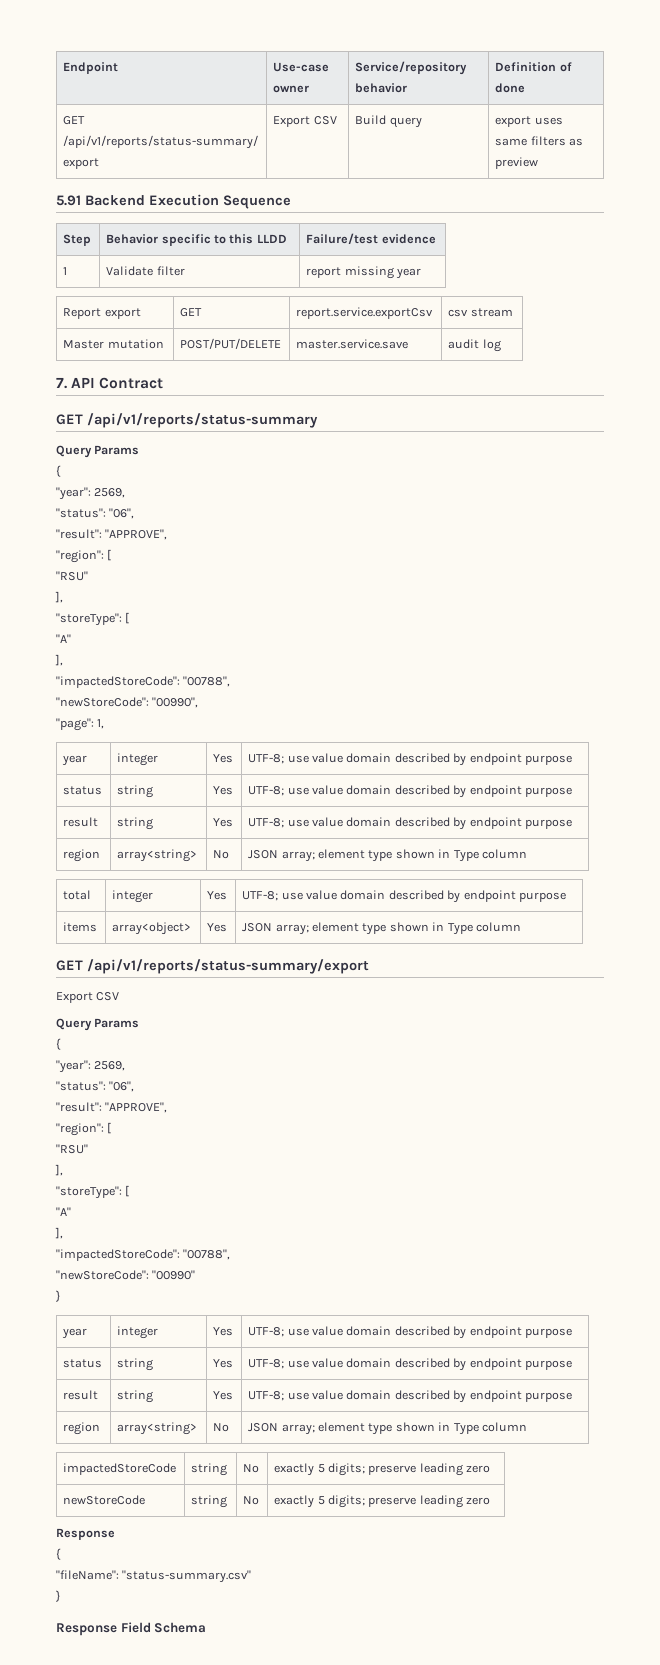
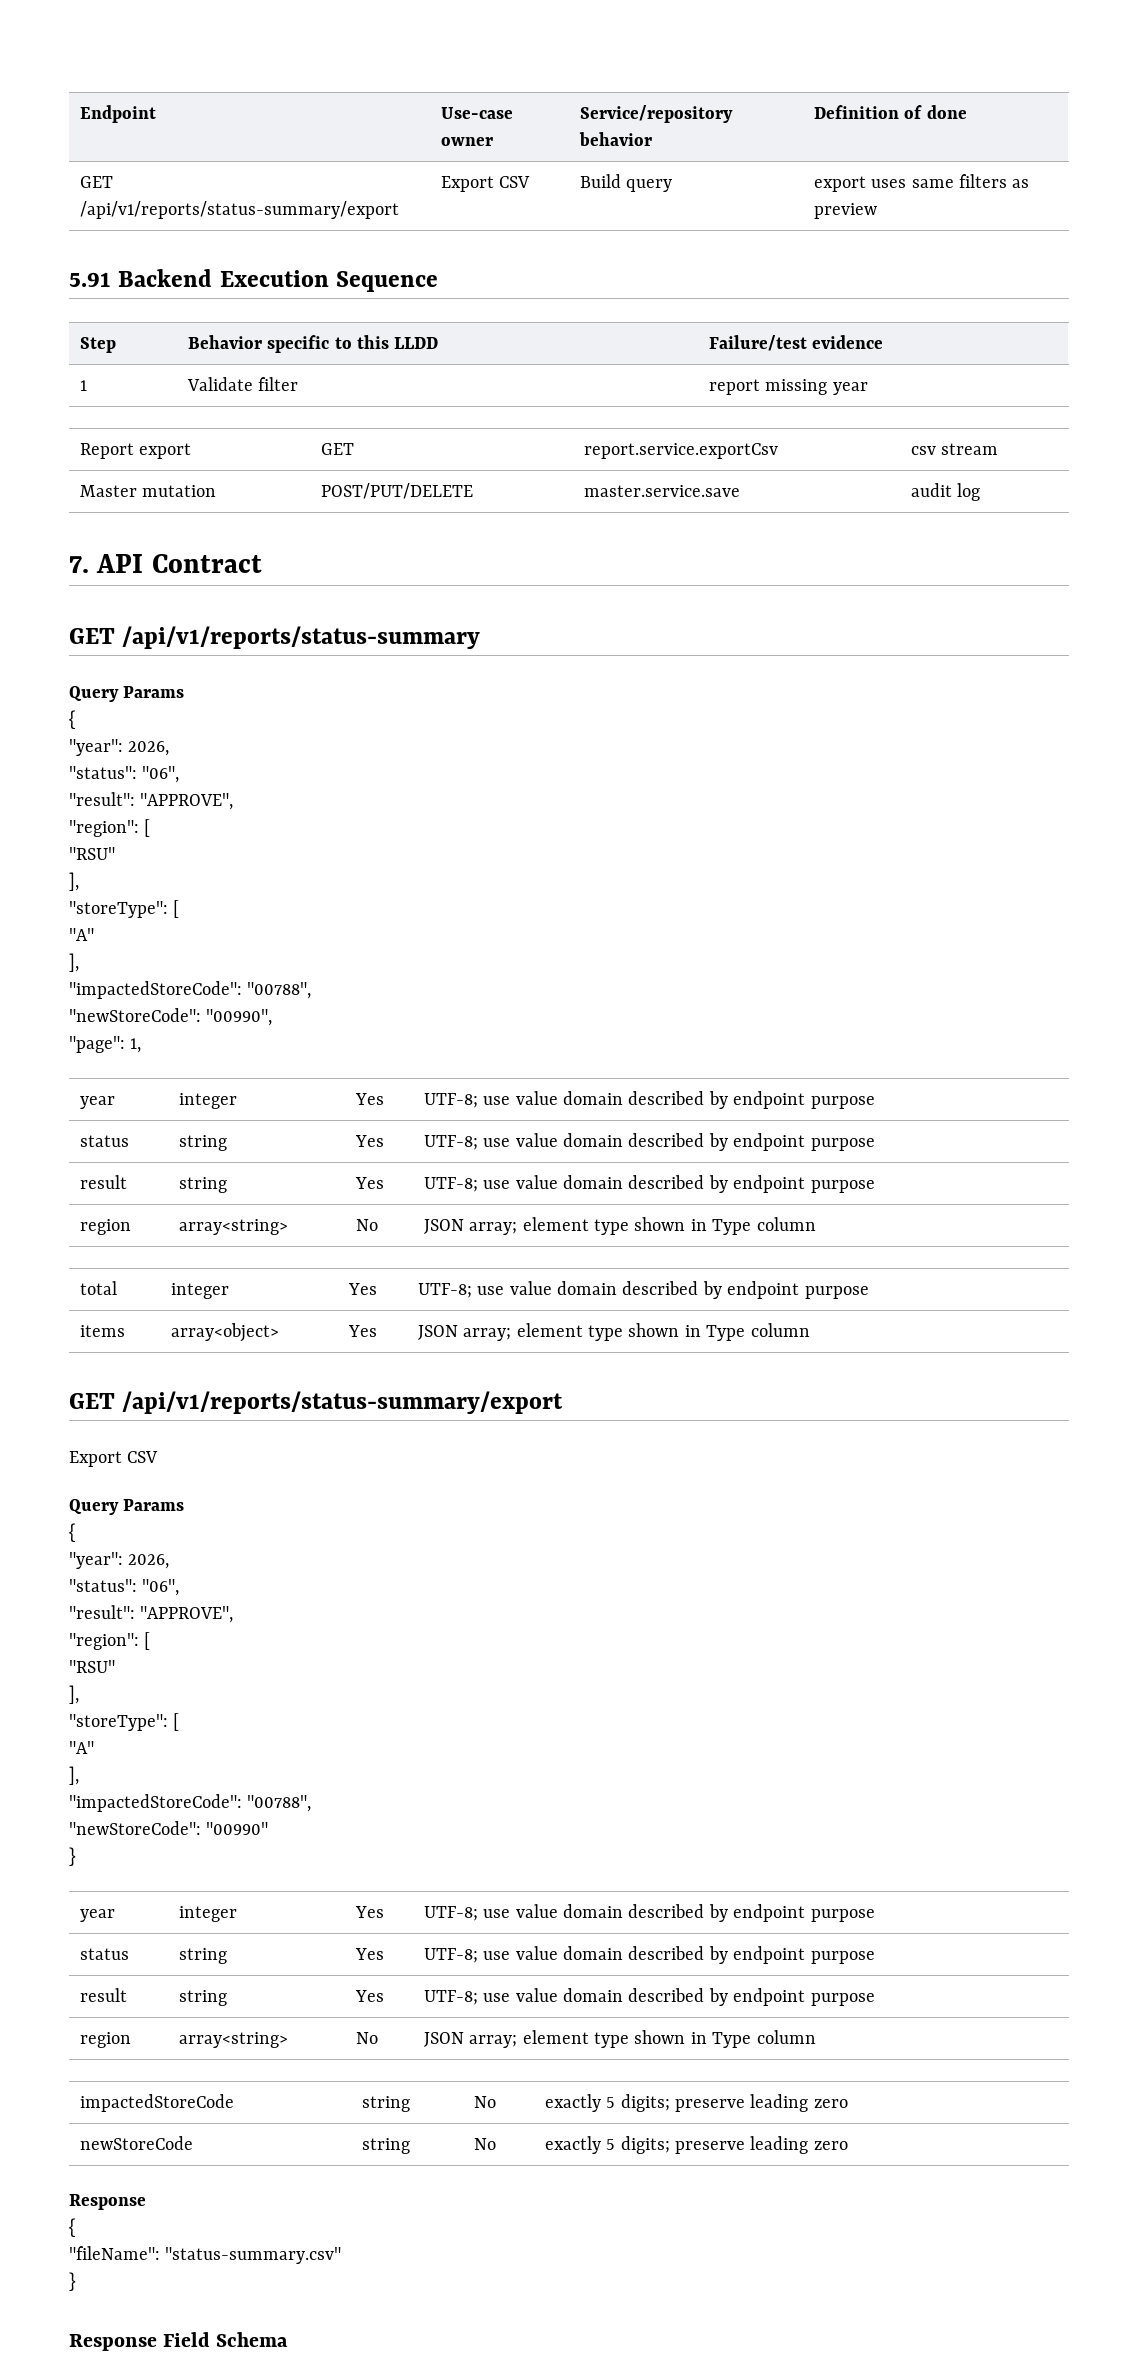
[94,488,126,498] 2569, -> [128,741,170,756] 2026,
[94,1061,126,1071] 2569, -> [128,1554,170,1569] 2026,

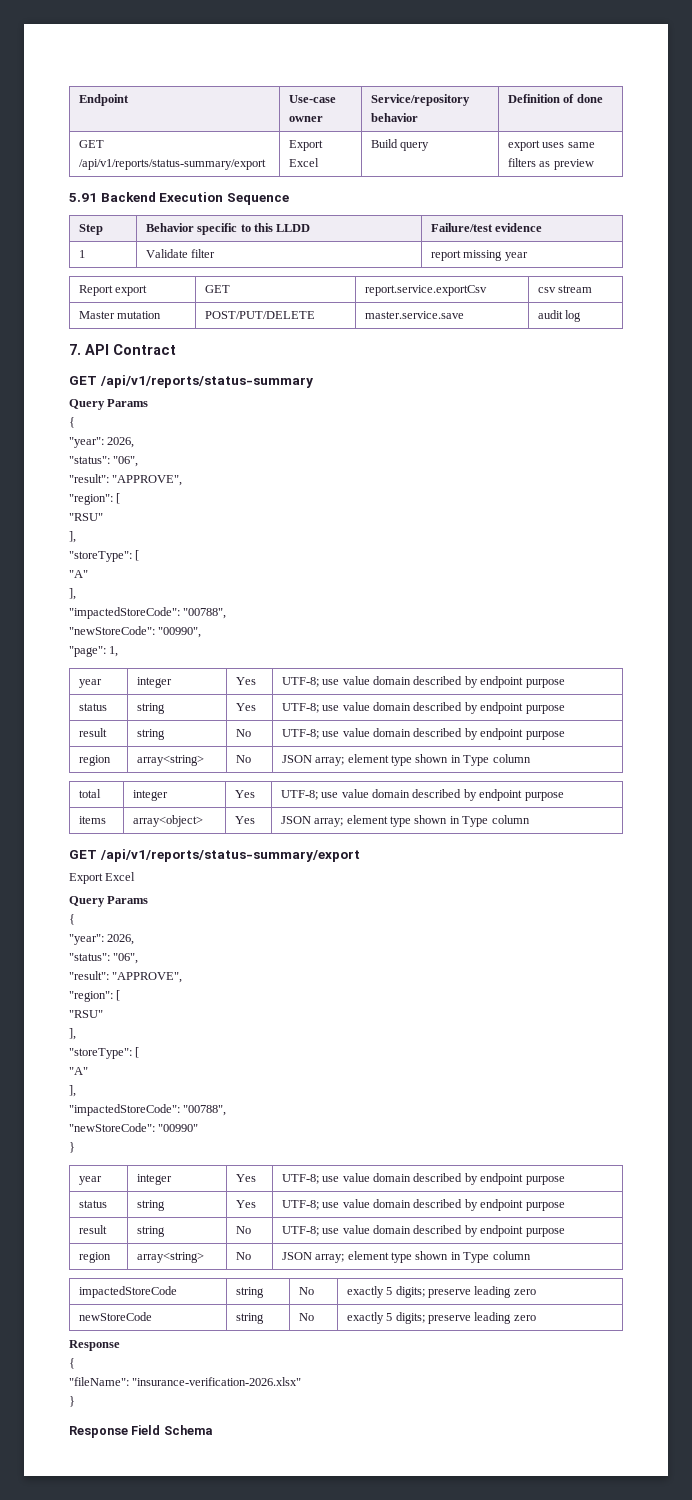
[499,176,531,188] CSV -> [288,158,319,167] Excel
[354,1177,384,1189] Yes -> [235,729,251,737] No
[127,1451,159,1463] CSV -> [105,872,136,881] Excel
[354,1990,384,2002] Yes -> [235,1226,251,1234] No
[165,2247,342,2264] "status-summary.csv" -> [132,1377,302,1386] "insurance-verification-2026.xlsx"

